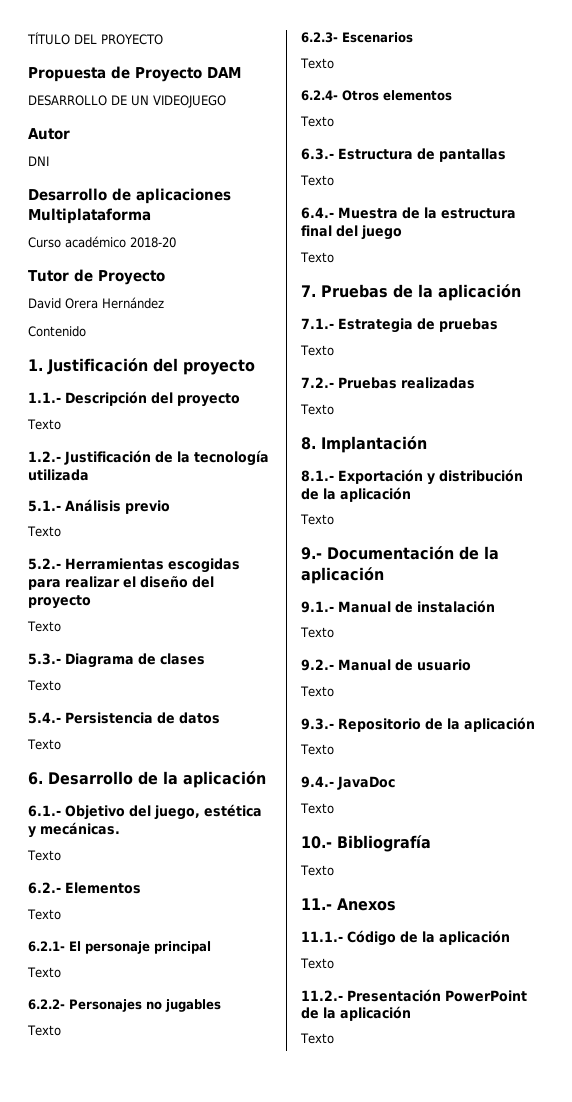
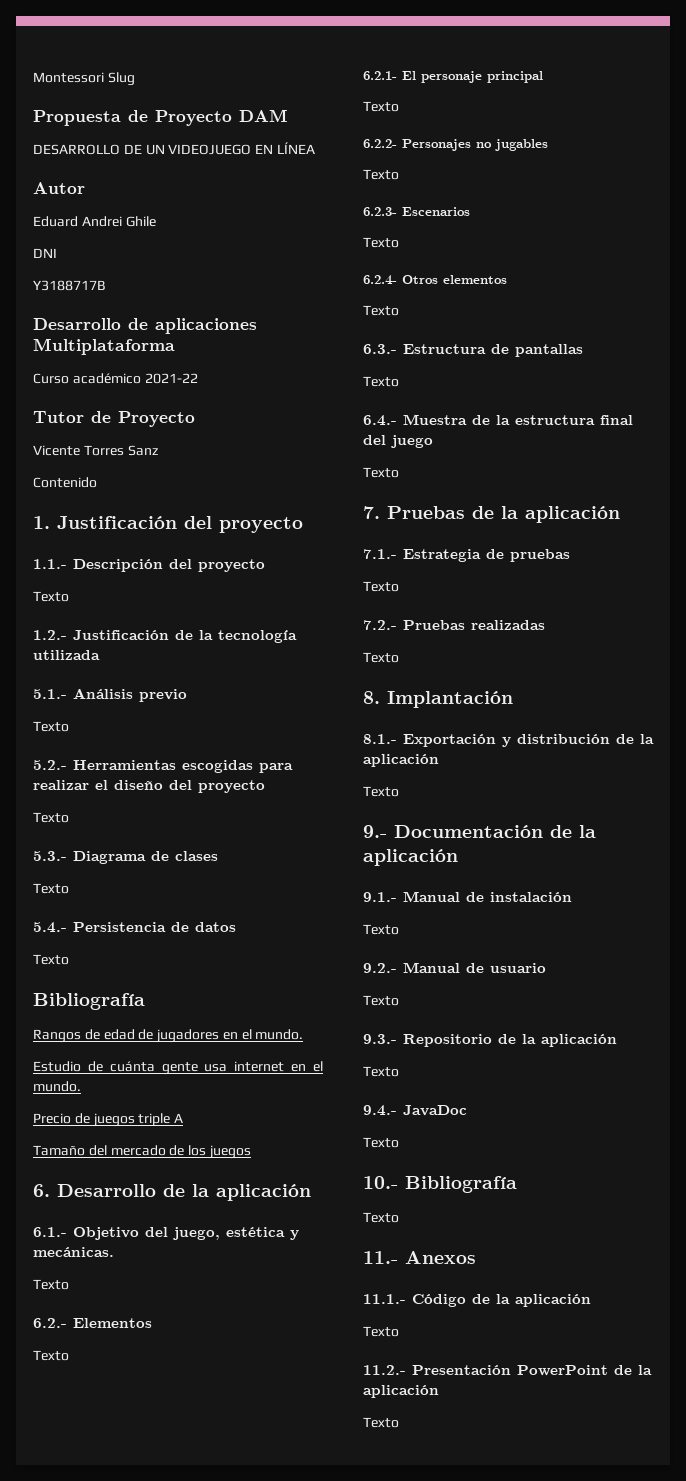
[27,32,163,45] TÍTULO DEL PROYECTO -> [33,72,135,86] Montessori Slug
(226, 101) none -> [255,142,315,154] EN LÍNEA
(70, 134) none -> [33,216,156,227] // Eduard Andrei Ghile
(49, 161) none -> [33,280,106,291] // Y3188717B
[130,237,176,248] 2018-20 -> [144,373,198,384] 2021-22
[28,297,164,309] David Orera Hernández -> [33,445,158,456] Vicente Torres Sanz
(61, 744) none -> [33,993,145,1010] [33,1029,304,1043] [33,1061,323,1075] [33,1081,81,1092] [33,1113,184,1127] [33,1145,251,1159] // Bibliografía // Rangos de edad de jugadores en el mundo. // Estudio de cuánta gente usa internet en el mundo. // Precio de juegos triple A // Tamaño del mercado de los juegos

